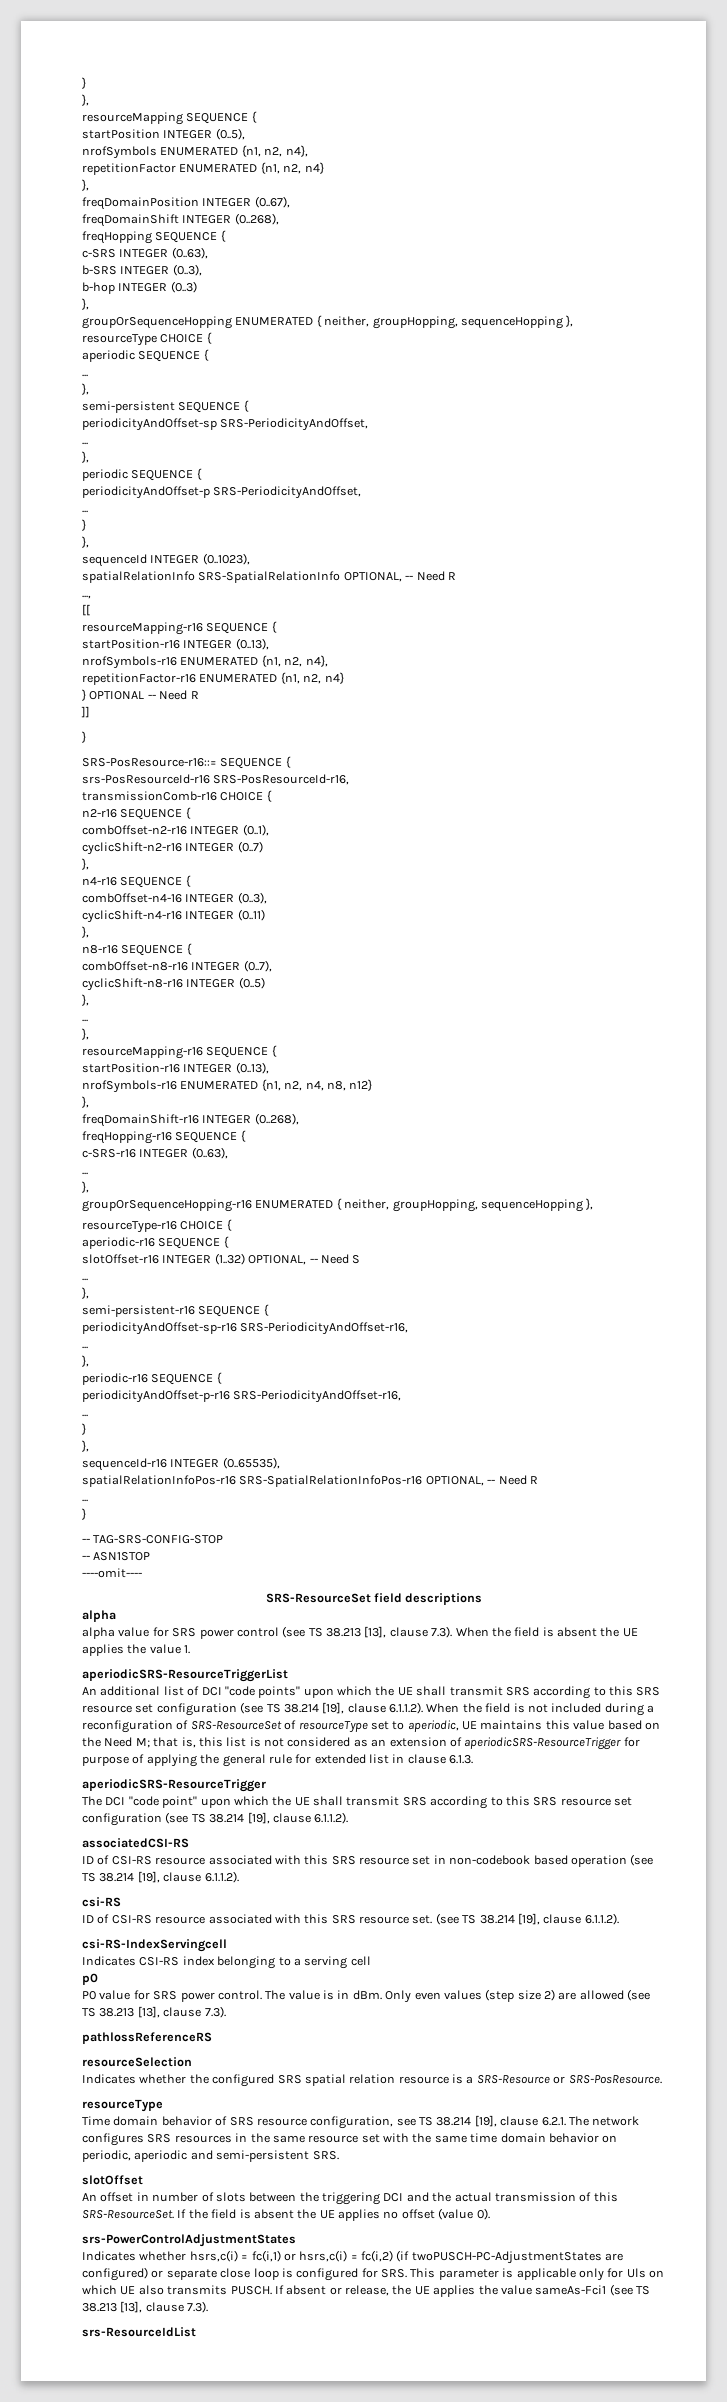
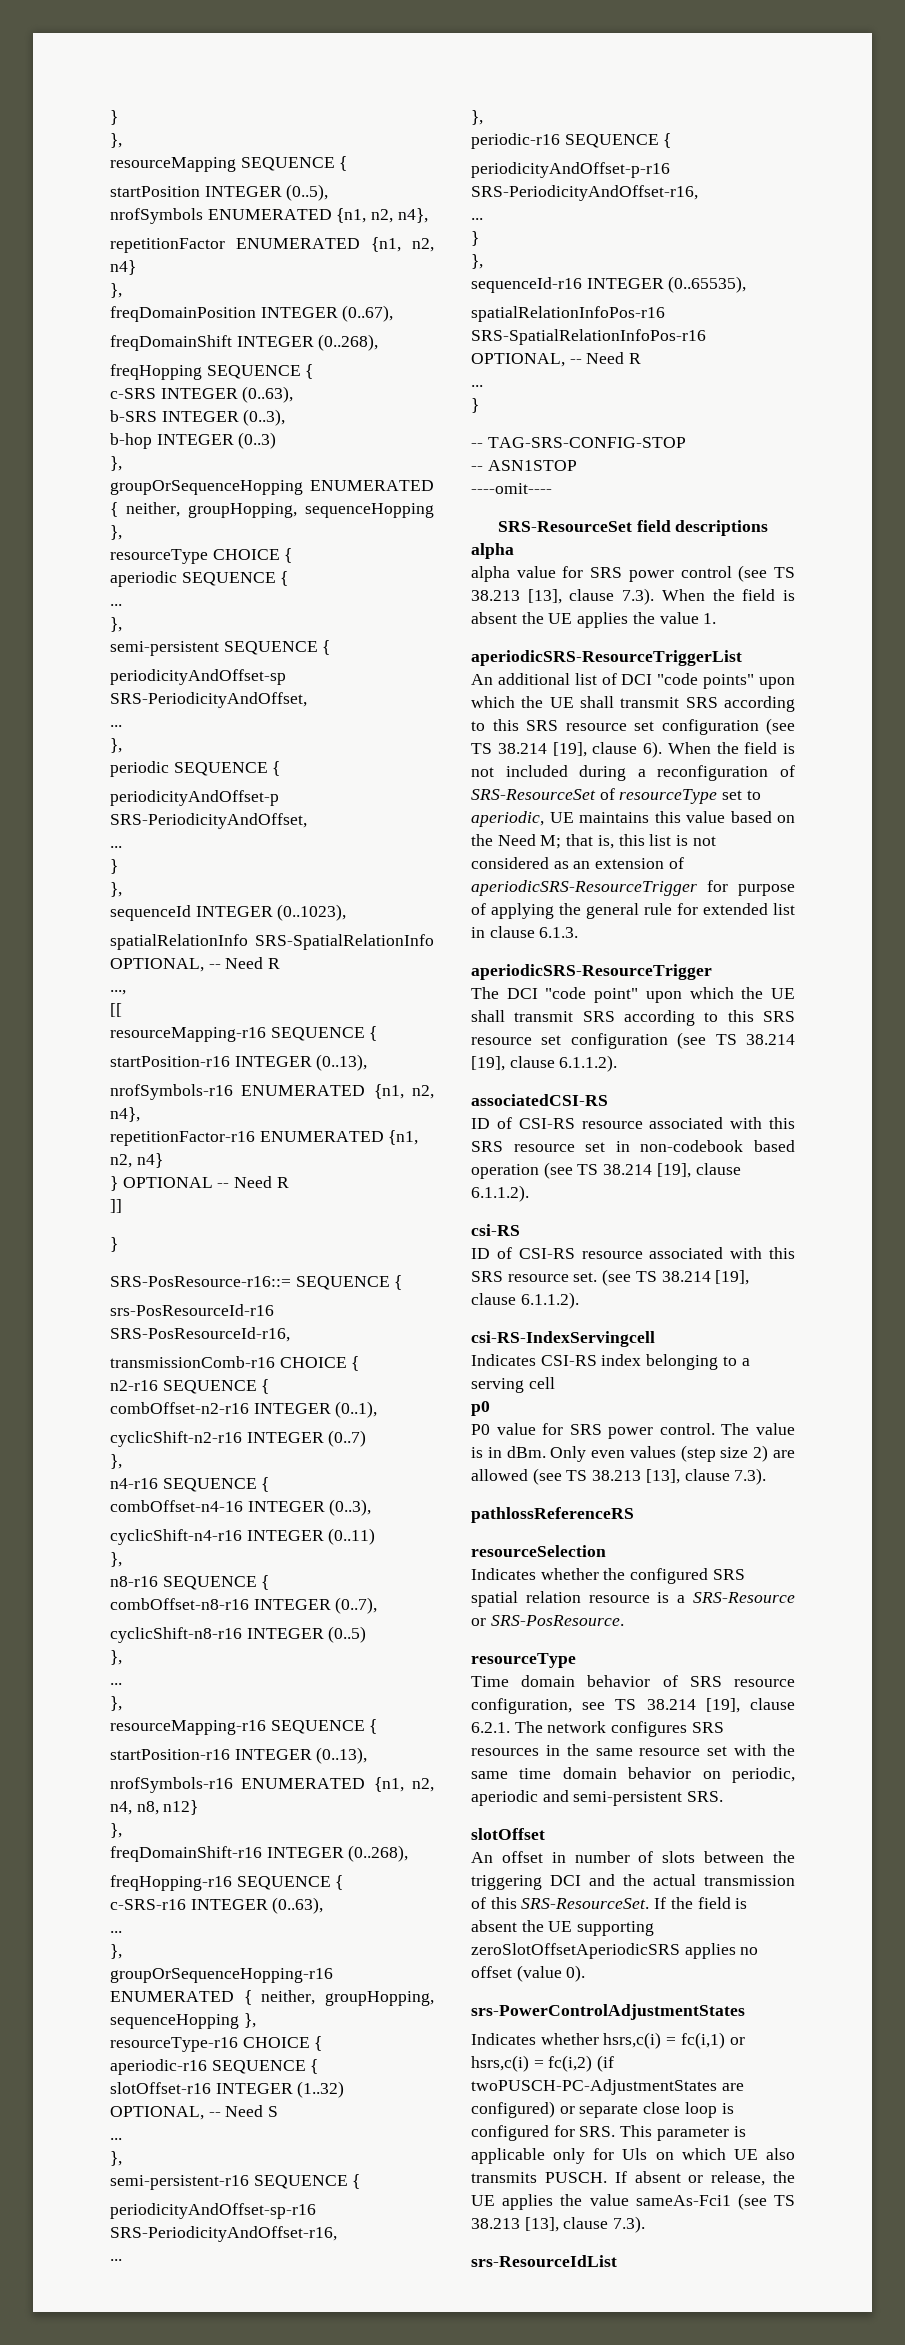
[389,1702,423,1714] 6.1.1.2). -> [643,741,662,758] 6).
(335, 2214) none -> [577,1921,655,1936] [471,1943,680,1959] supporting zeroSlotOffsetAperiodicSRS

